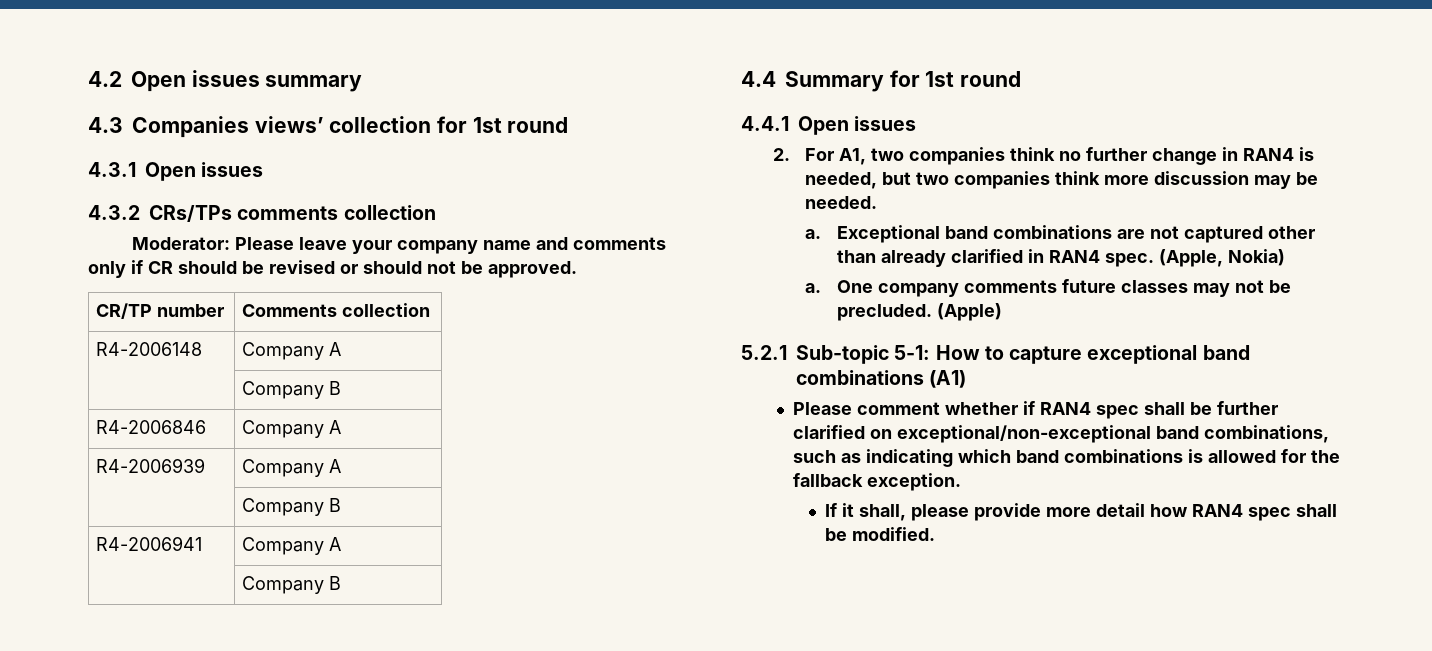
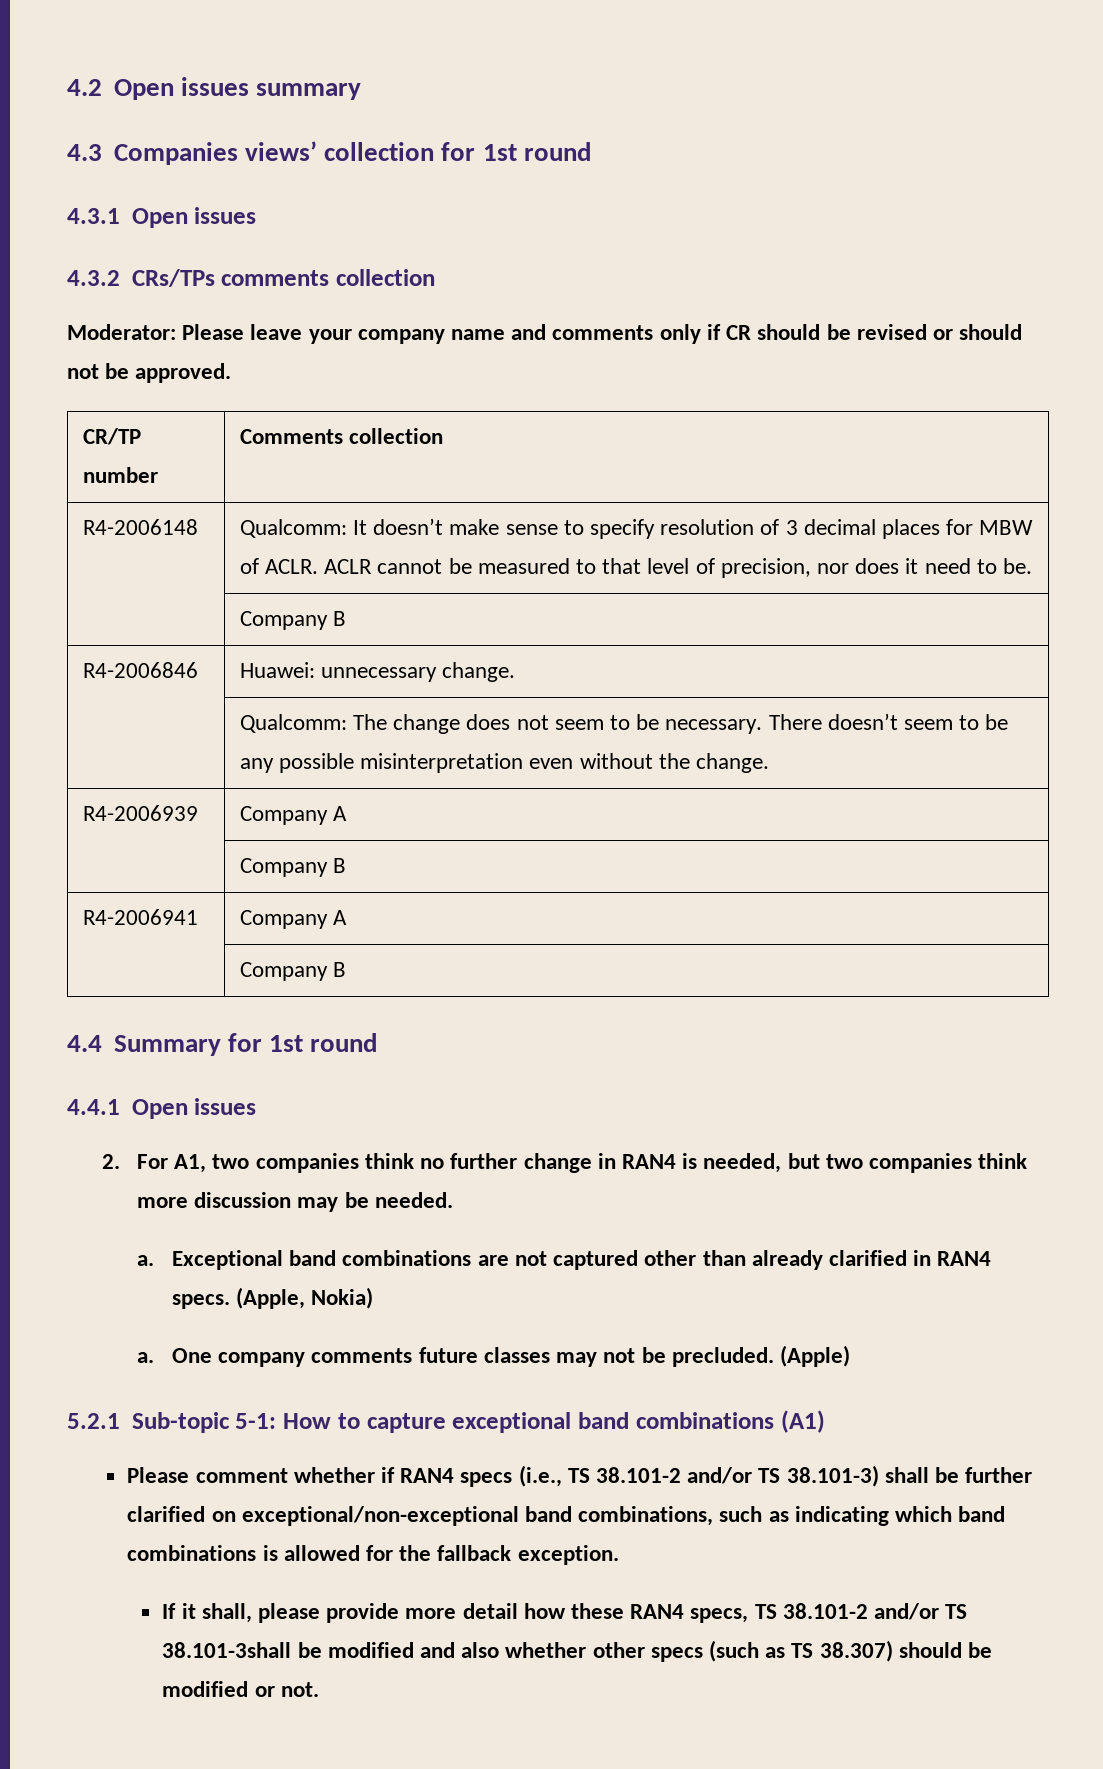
[242,342,342,360] [242,381,342,399] [96,420,207,434] [242,420,342,438] Company A // | Company B // R4-2006846 | Company A -> [239,518,1034,539] [239,558,1033,578] [239,611,346,630] [82,662,198,678] [239,662,516,682] [239,713,1009,734] [239,753,769,773] Qualcomm: It doesn’t make sense to specify resolution of 3 decimal places for MBW of ACLR. ACLR cannot be measured to that level of precision, nor does it need to be. // | Company B // R4-2006846 | Huawei: unnecessary change. // | Qualcomm: The change does not seem to be necessary. There doesn’t seem to be any possible misinterpretation even without the change.
[1105,253,1155,267] spec. -> [172,1294,231,1309] specs.
[1095,405,1139,419] spec -> [460,1465,879,1487] specs (i.e., TS 38.101-2 and/or TS 38.101-3)
[1191,504,1337,521] [824,527,935,541] RAN4 spec shall be modified. -> [571,1603,968,1623] [162,1640,993,1662] [162,1681,319,1697] these RAN4 specs, TS 38.101-2 and/or TS 38.101-3shall be modified and also whether other specs (such as TS 38.307) should be modified or not.

